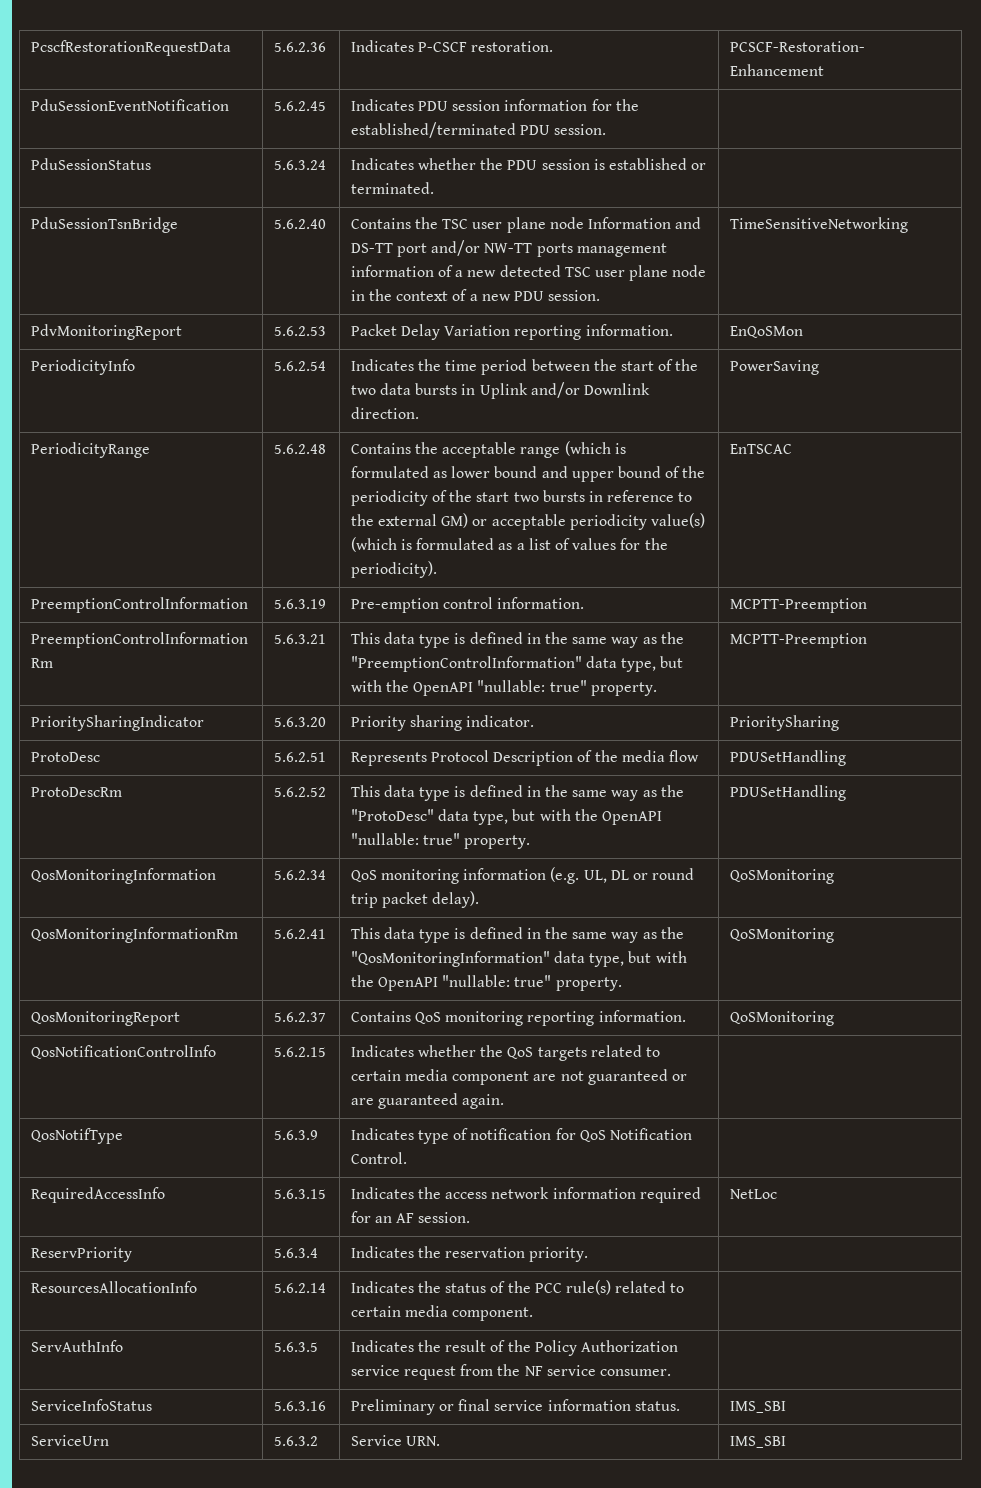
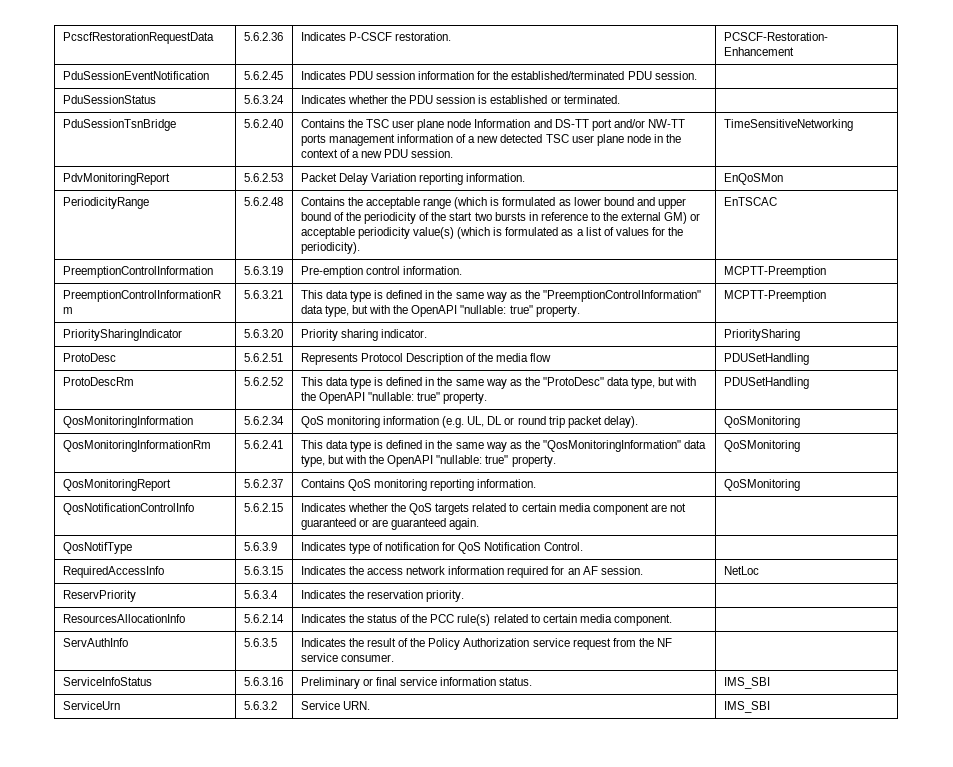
[30,359,135,375] [273,361,326,371] [350,359,699,375] [350,382,651,399] [350,407,419,419] [729,360,819,375] // PeriodicityInfo | 5.6.2.54 | Indicates the time period between the start of the two data bursts in Uplink and/or Downlink direction. | PowerSaving -> (783, 179) none

